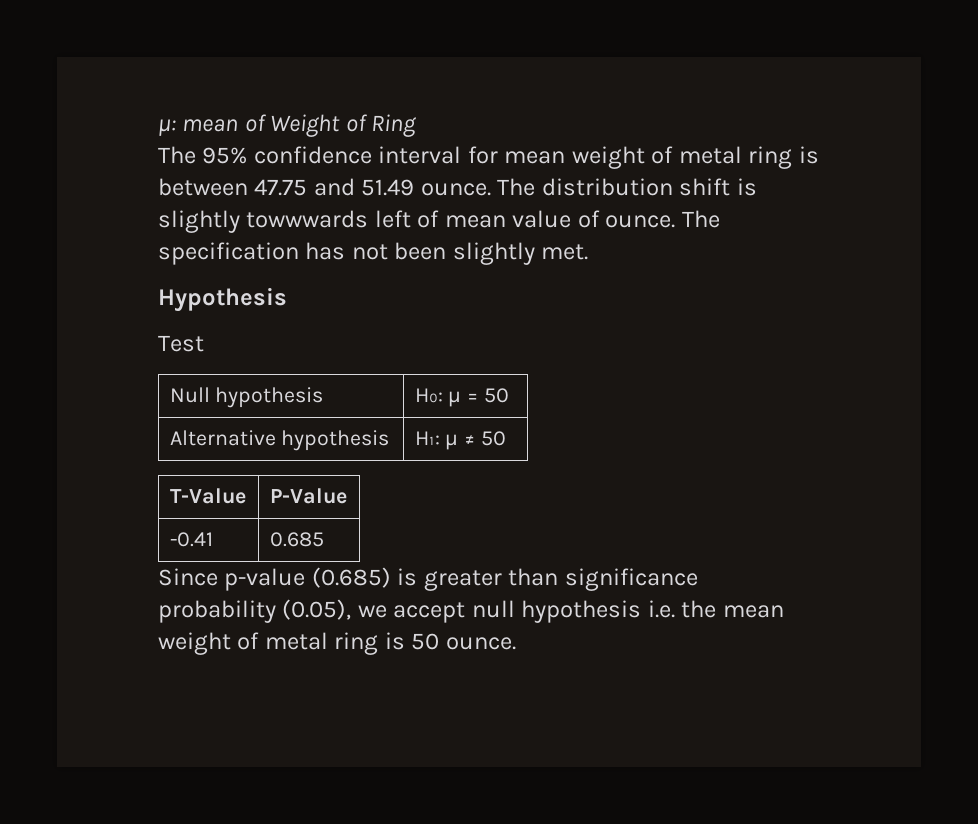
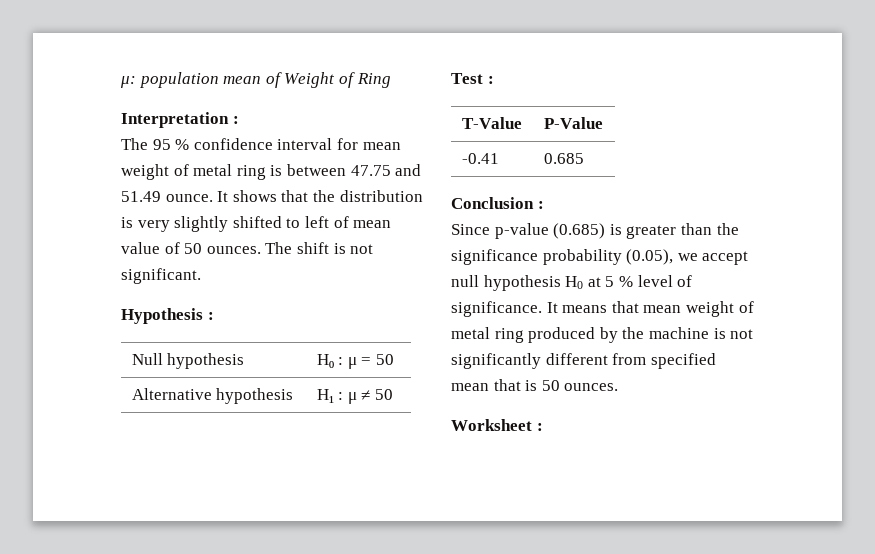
(176, 127) none -> [139,72,219,88] population
[158,146,248,164] // The 95% -> [121,112,239,128] [121,138,190,150] // Interpretation : // The 95 %
[497,178,757,196] [158,210,369,233] The distribution shift is slightly towwwards -> [217,190,423,202] [121,216,301,232] It shows that the distribution is very slightly shifted to
[605,210,720,228] [158,242,589,265] ounce. The specification has not been slightly met. -> [184,242,374,254] [121,268,201,284] 50 ounces. The shift is not significant.
[158,335,204,352] // Test -> [207,312,214,320] :
[414,388,443,403] H₀: -> [316,354,344,368] H₀ :
[414,431,440,445] H₁: -> [316,389,344,403] H₁ :
(507, 438) none -> [451,73,494,84] // Test :
(324, 539) none -> [451,197,544,209] // Conclusion :
(559, 577) none -> [716,223,739,235] the
[647,600,784,618] [158,632,516,655] i.e. the mean weight of metal ring is 50 ounce. -> [565,275,693,289] [451,301,754,317] [451,327,754,343] [451,353,716,369] [451,379,619,391] [451,419,543,431] H0 at 5 % level of significance. It means that mean weight of metal ring produced by the machine is not significantly different from specified mean that is 50 ounces. // Worksheet :

